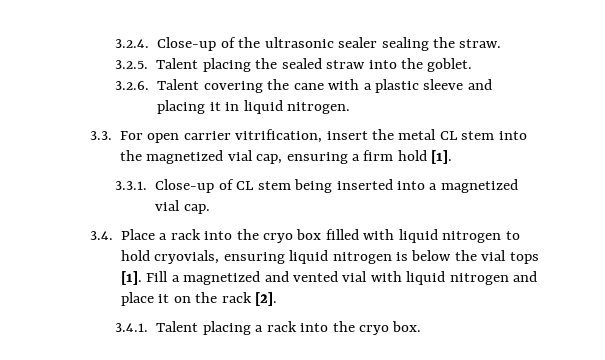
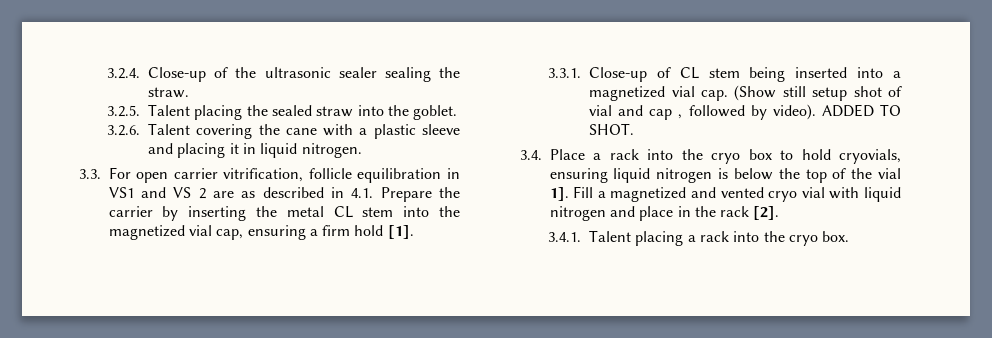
[326,131,368,140] insert -> [308,168,460,183] [108,187,460,202] [108,206,247,221] follicle equilibration in VS1 and VS 2 are as described in 4.1. Prepare the carrier by inserting
(210, 209) none -> [734,85,903,101] [589,104,901,120] [589,123,635,135] (Show still setup shot of vial and cap , followed by video). ADDED TO SHOT.
[325,229,502,243] filled with liquid nitrogen -> (772, 154) none
[481,250,539,264] [120,271,142,285] vial tops [1]. -> [805,168,901,183] [549,187,569,201] top of the vial 1].
(339, 276) none -> [768,191,798,202] cryo
[158,294,191,303] it on -> [677,206,691,217] in

